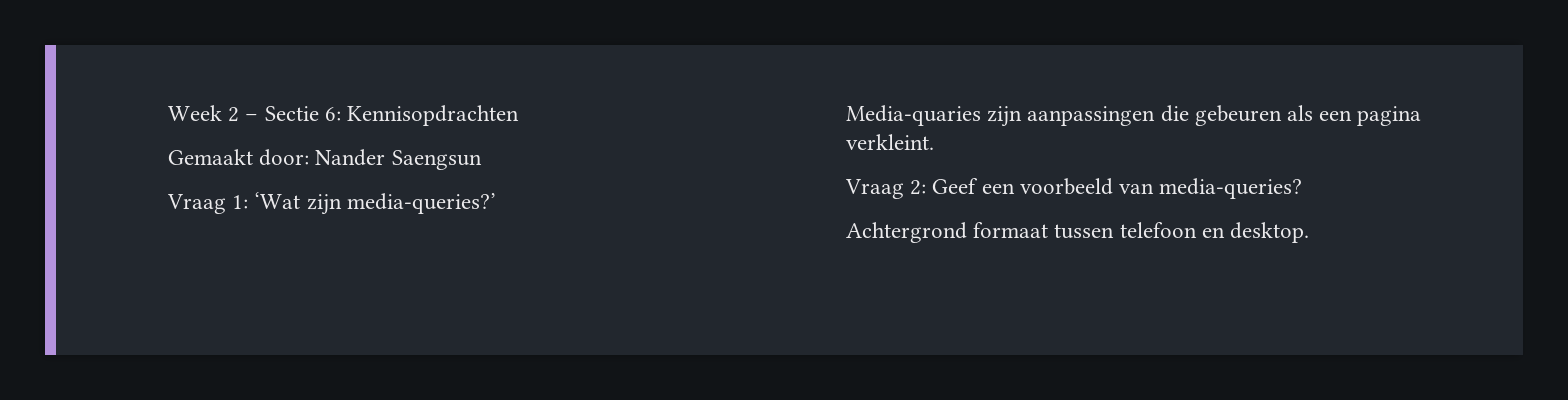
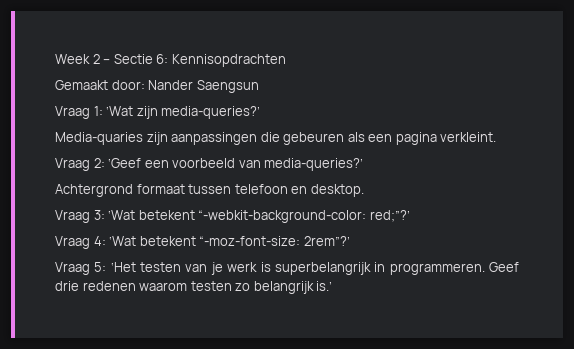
[932,178,979,194] Geef -> [108,158,142,168] ‘Geef
[1159,178,1303,199] media-queries? -> [264,158,364,171] media-queries?’
(1310, 232) none -> [55,210,410,223] [55,236,350,249] [55,262,519,275] [55,281,333,294] // Vraag 3: ‘Wat betekent “-webkit-background-color: red;”?’ // Vraag 4: ‘Wat betekent “-moz-font-size: 2rem”?’ // Vraag 5: ‘Het testen van je werk is superbelangrijk in programmeren. Geef drie redenen waarom testen zo belangrijk is.’

